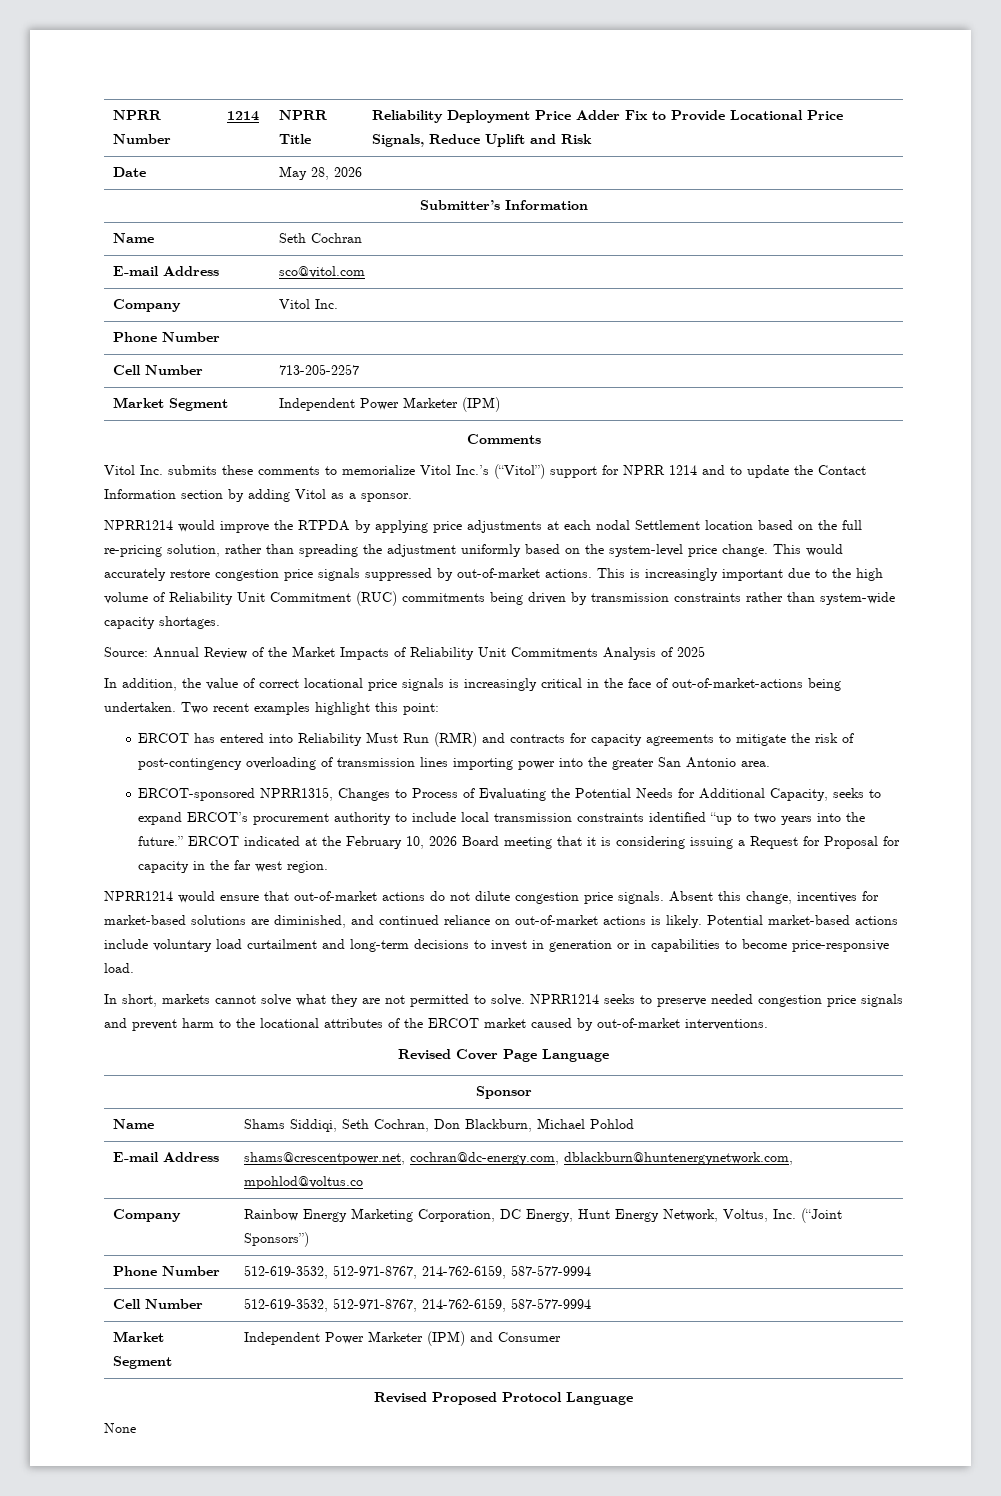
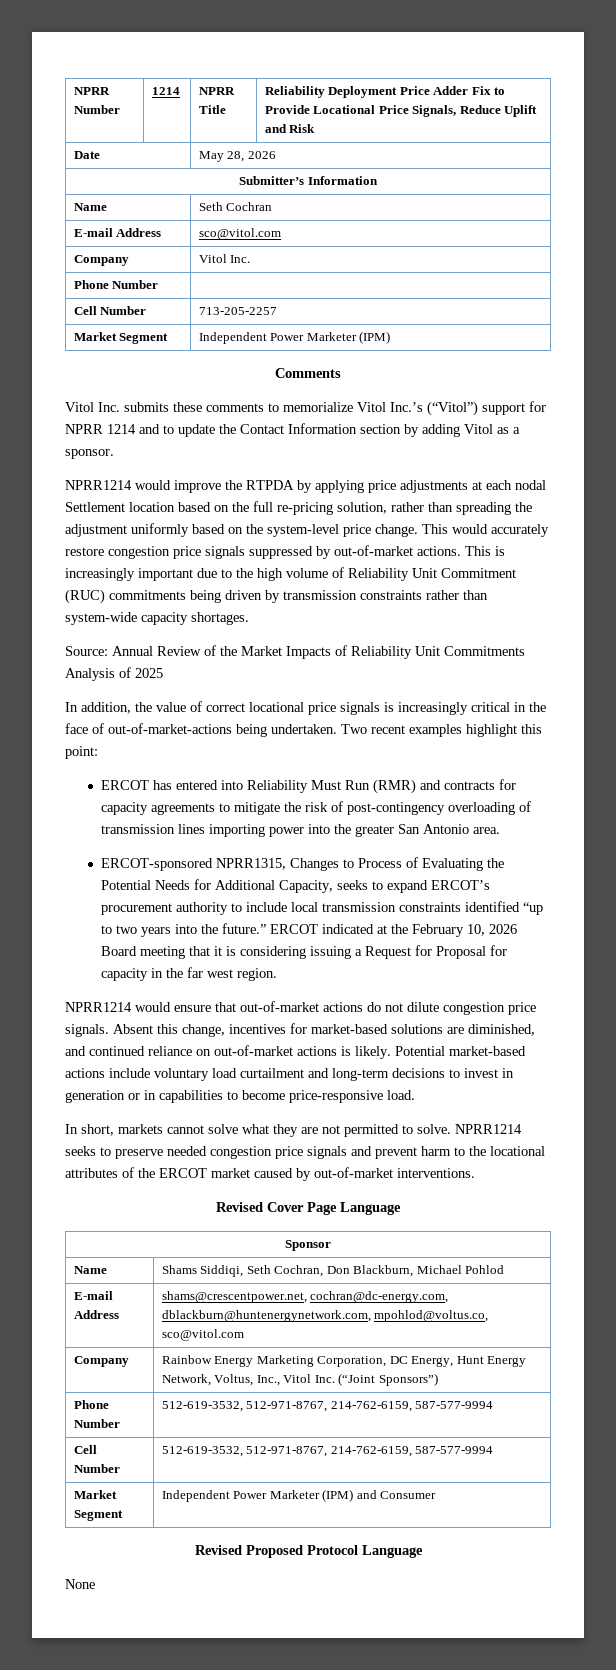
[244,1176,364,1189] mpohlod@voltus.co -> [374,1310,489,1322] [161,1329,244,1341] mpohlod@voltus.co, sco@vitol.com
(769, 1215) none -> [256,1374,312,1386] Inc., Vitol

